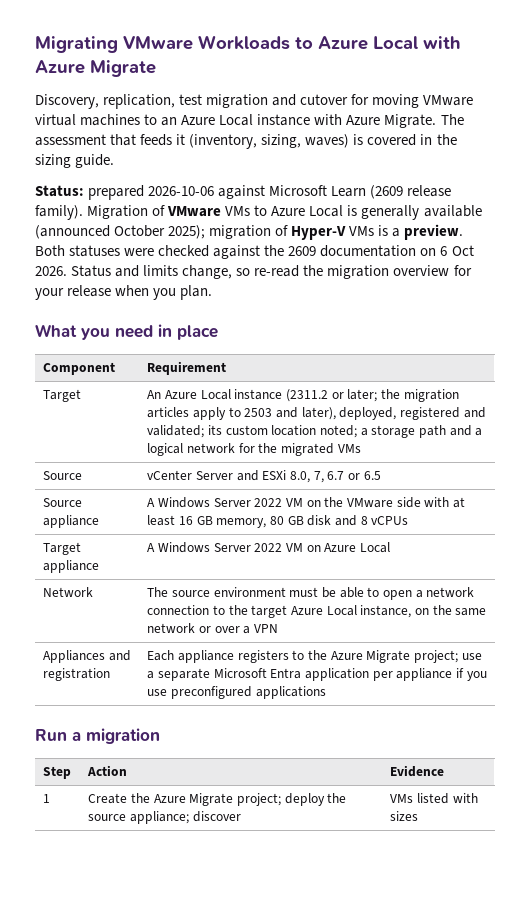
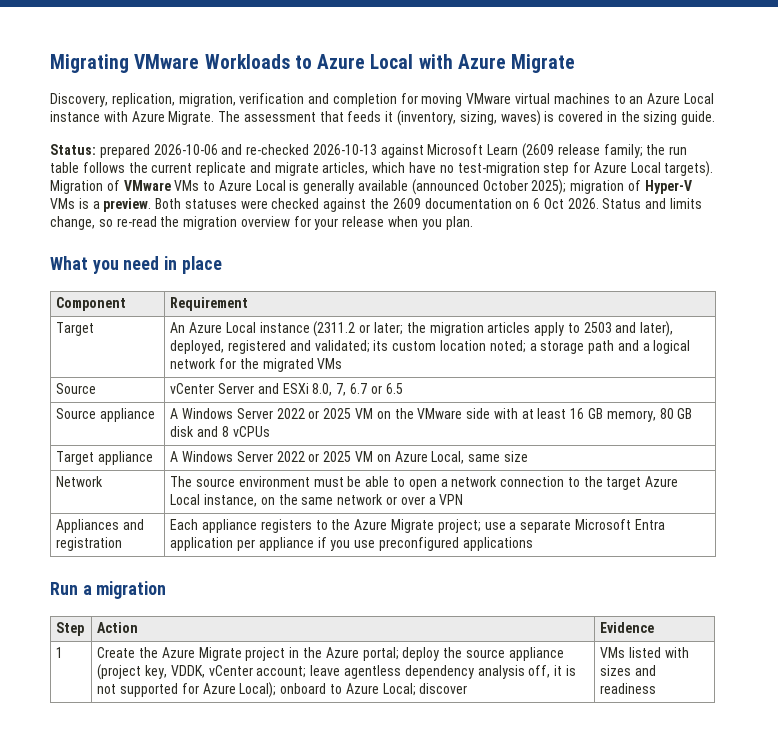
[179,94,349,108] test migration and cutover -> [178,93,397,107] migration, verification and completion
(215, 191) none -> [221,144,377,155] and re-checked 2026-10-13
[35,205,83,220] family). -> [603,144,688,158] [50,161,714,177] family; the run table follows the current replicate and migrate articles, which have no test-migration step for Azure Local targets).
(283, 502) none -> [308,408,352,419] or 2025
(283, 547) none -> [308,451,352,462] or 2025
[359,542,390,553] Local -> [431,451,528,464] Local, same size
[236,793,347,806] [88,811,190,824] project; deploy the source appliance; -> [245,647,564,661] [97,664,576,680] [97,682,416,698] project in the Azure portal; deploy the source appliance (project key, VDDK, vCenter account; leave agentless dependency analysis off, it is not supported for Azure Local); onboard to Azure Local;
(419, 816) none -> [635,665,657,676] [600,683,657,694] and readiness

